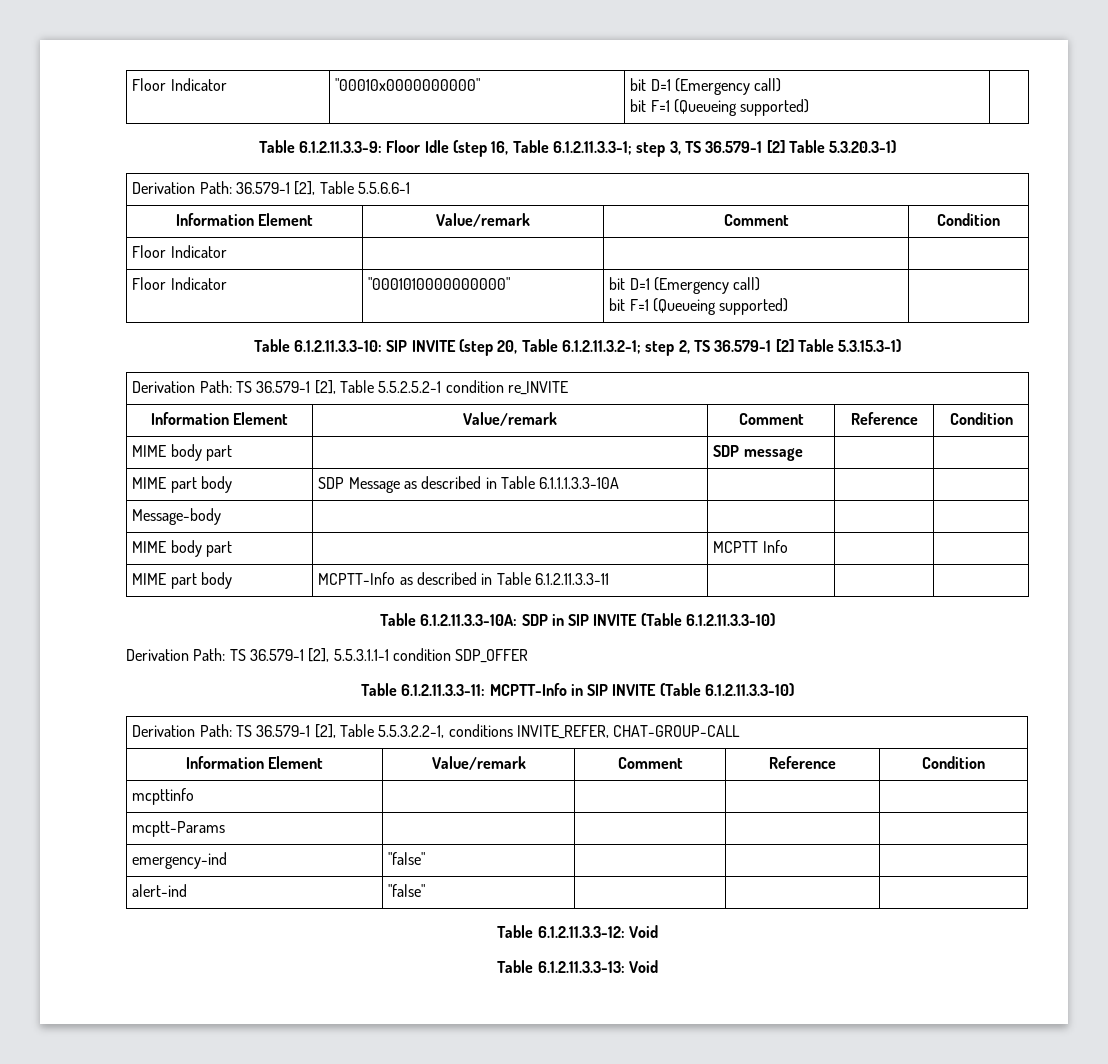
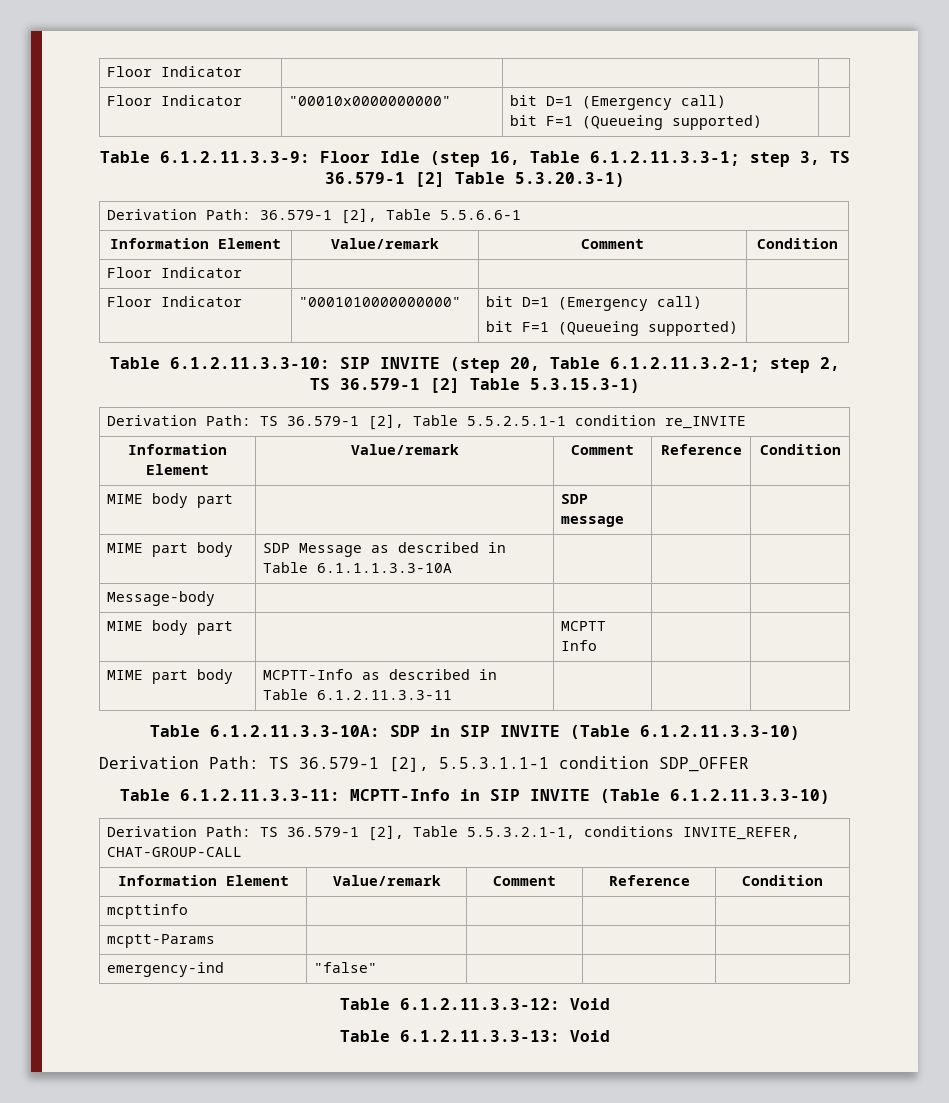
[132,78,227,91] Floor Indicator | -> [107,66,243,77] [107,95,243,106] Floor Indicator | | | // Floor Indicator |
[378,381,442,393] 5.5.2.5.2-1 -> [467,416,567,426] 5.5.2.5.1-1
[378,725,445,738] 5.5.3.2.2-1, -> [467,827,576,839] 5.5.3.2.1-1,
[132,884,188,897] [388,884,426,897] // alert-ind | "false" | | | -> (378, 967) none

